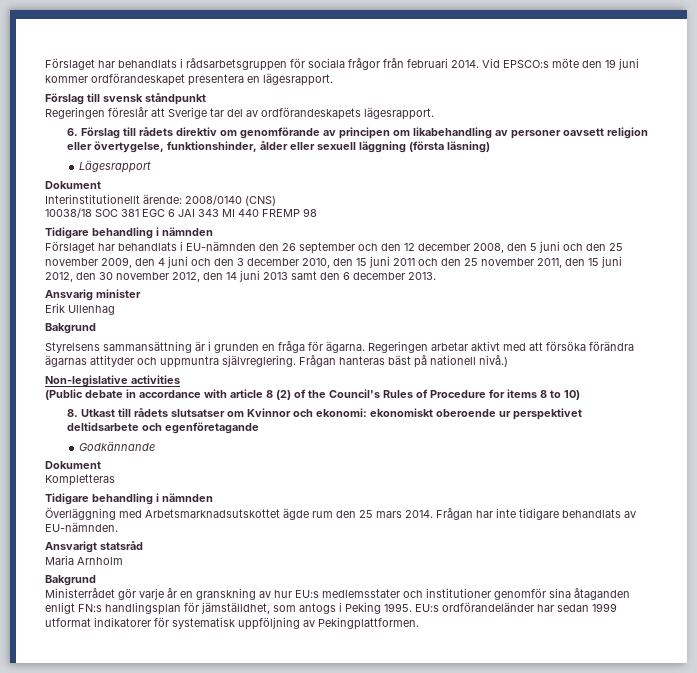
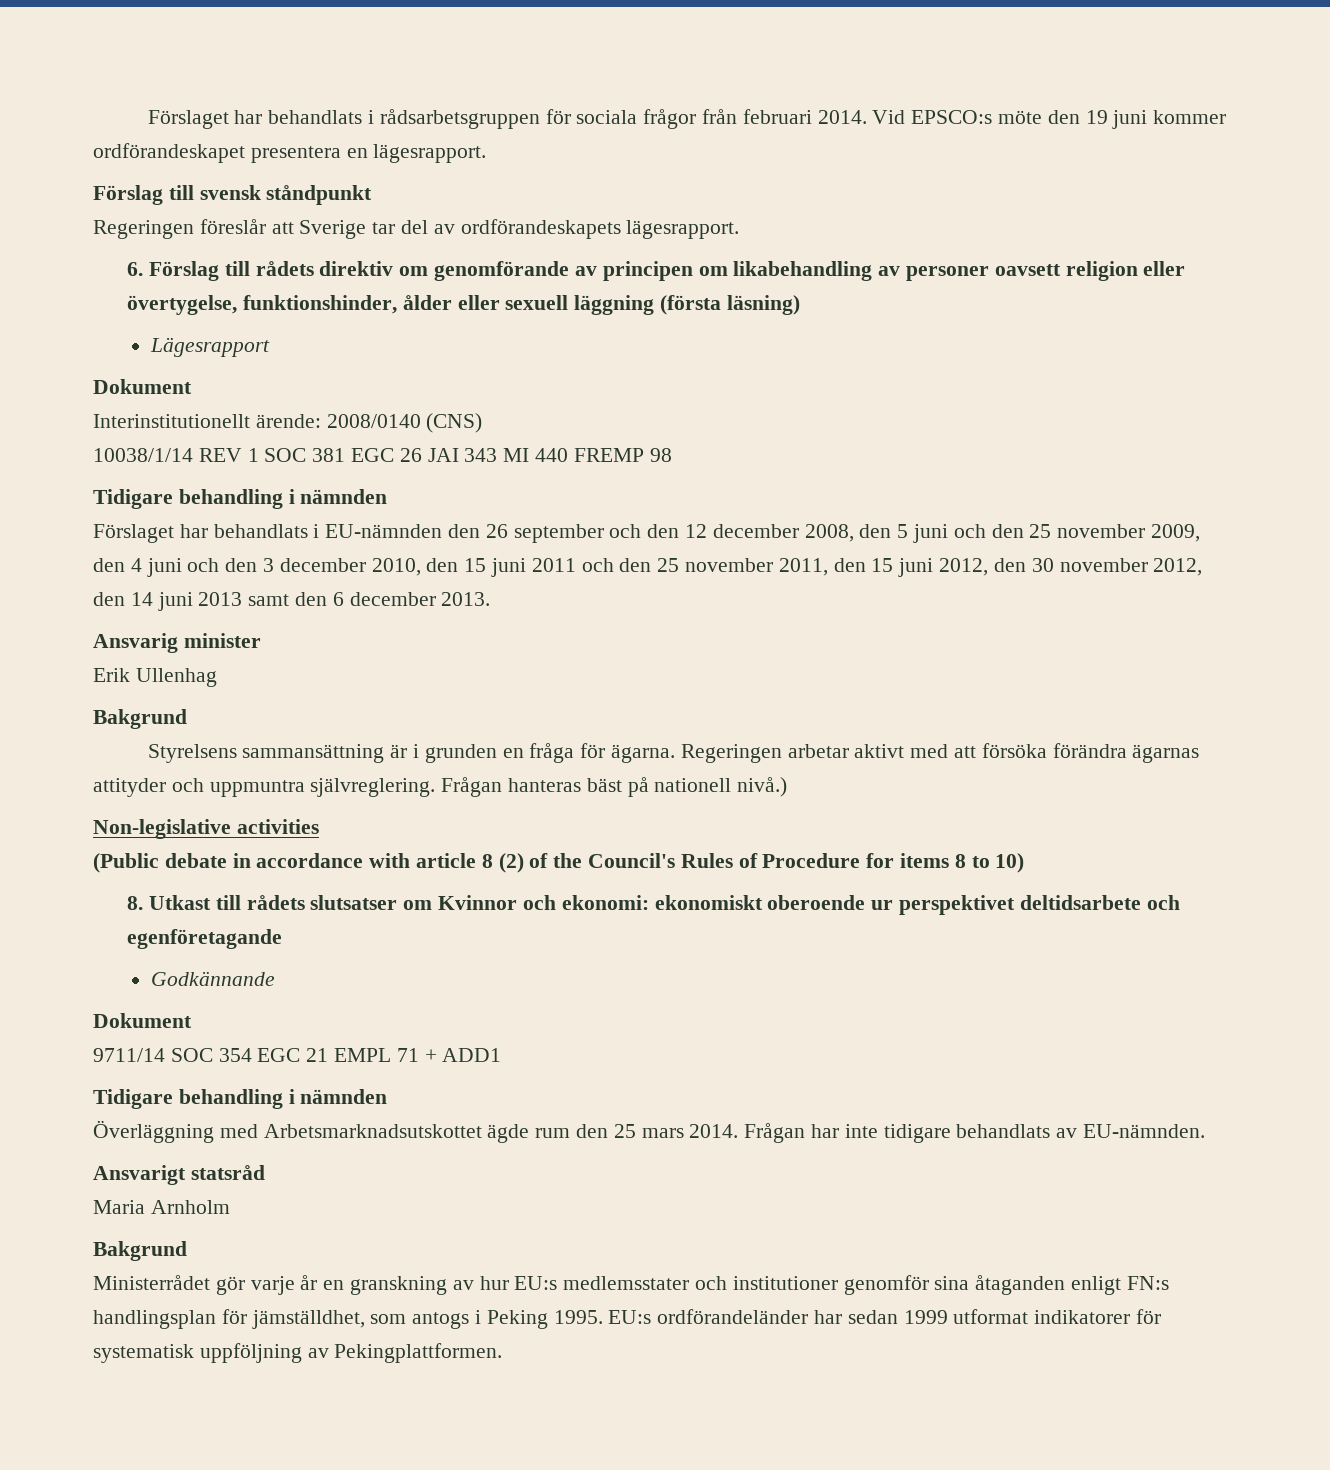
[45,208,92,218] 10038/18 -> [93,448,259,462] 10038/1/14 REV 1
[168,209,175,217] 6 -> [399,448,422,462] 26
[45,474,115,486] Kompletteras -> [93,1048,502,1062] 9711/14 SOC 354 EGC 21 EMPL 71 + ADD1

